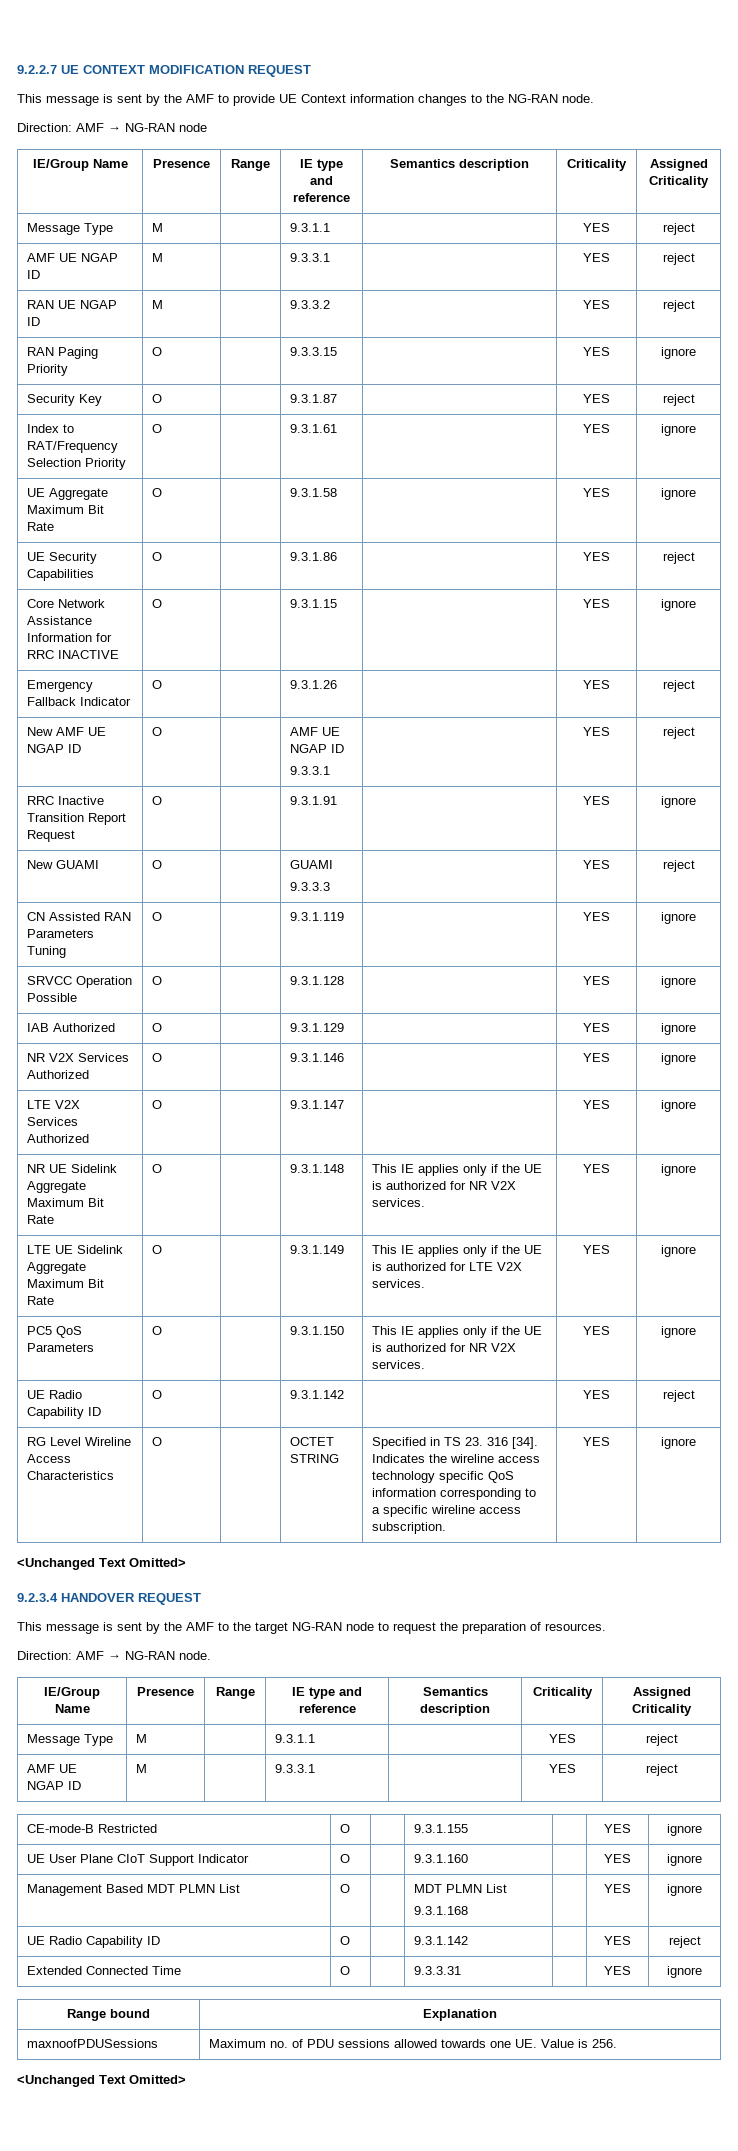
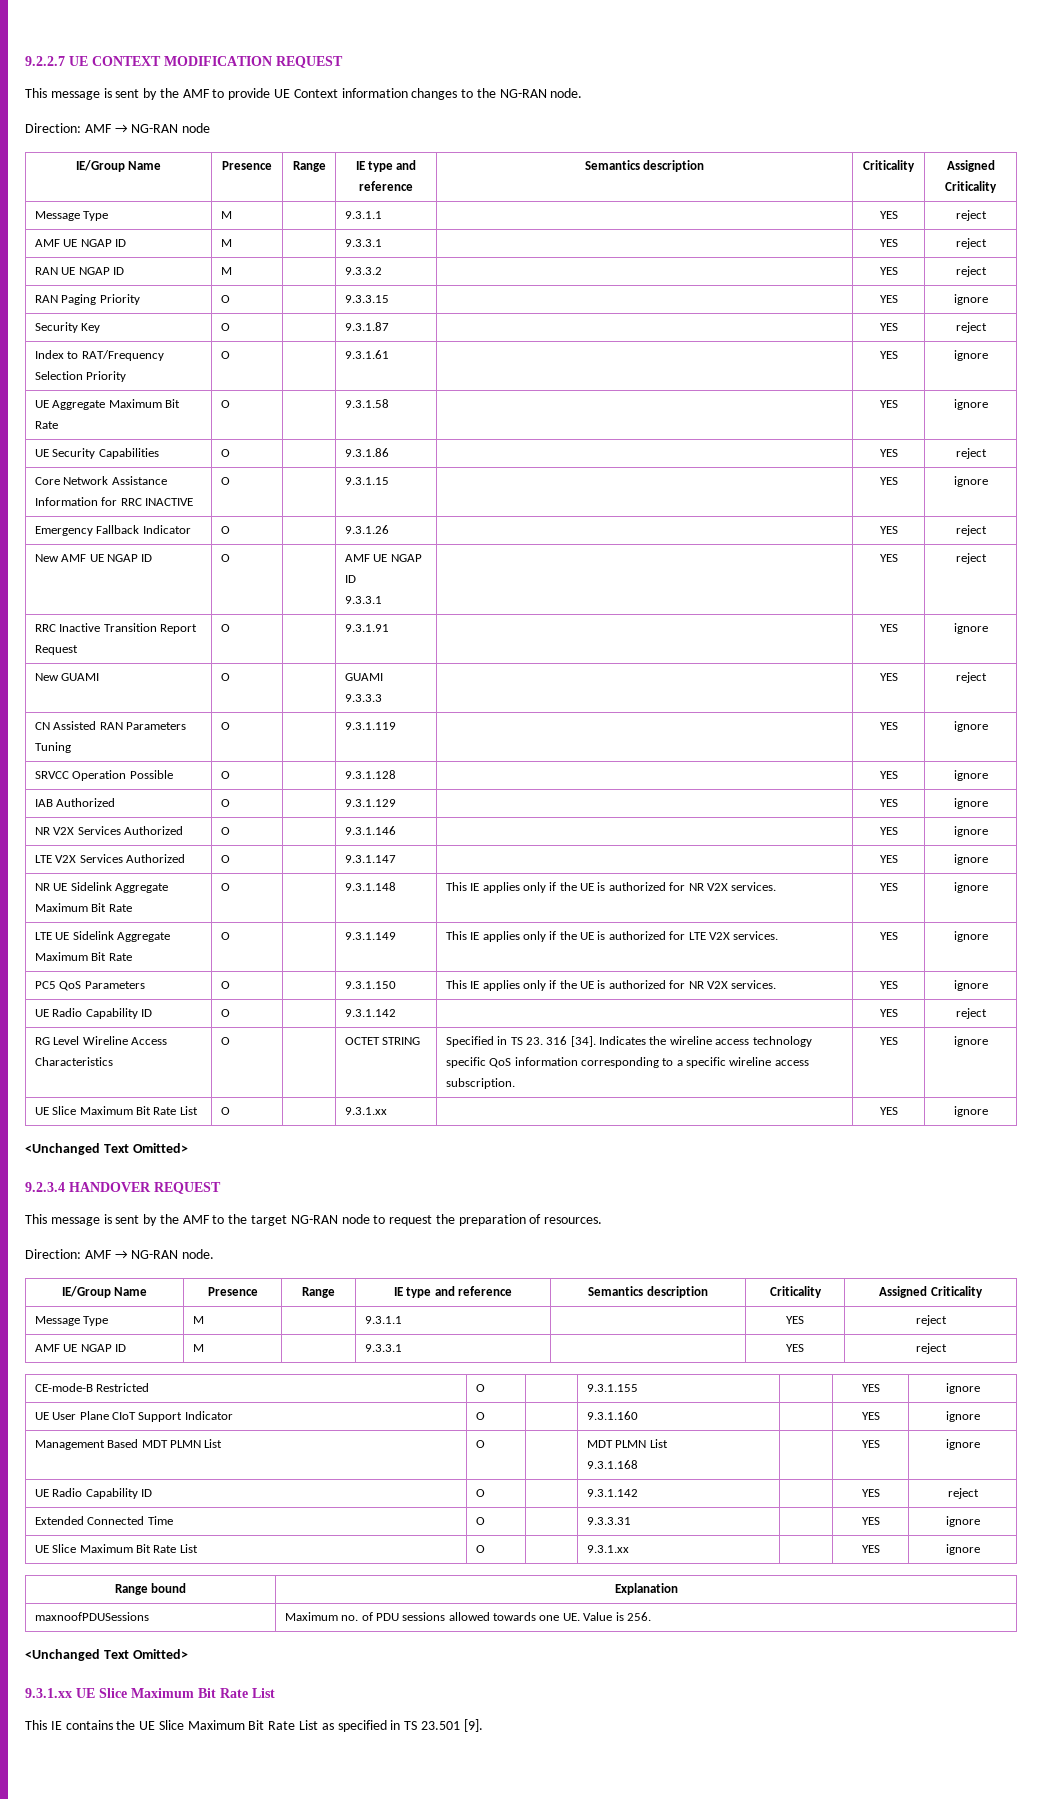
(696, 1443) none -> [34,1106,198,1115] [220,1107,230,1115] [344,1107,387,1115] [879,1107,898,1115] [953,1106,988,1117] // UE Slice Maximum Bit Rate List | O | | 9.3.1.xx | | YES | ignore
(702, 1972) none -> [34,1544,198,1553] [475,1545,485,1553] [586,1545,629,1553] [861,1545,880,1553] [945,1544,980,1555] // UE Slice Maximum Bit Rate List | O | | 9.3.1.xx | | YES | ignore
(186, 2079) none -> [25,1688,275,1698] [25,1719,483,1732] // 9.3.1.xx UE Slice Maximum Bit Rate List // This IE contains the UE Slice Maximum Bit Rate List as specified in TS 23.501 [9].

